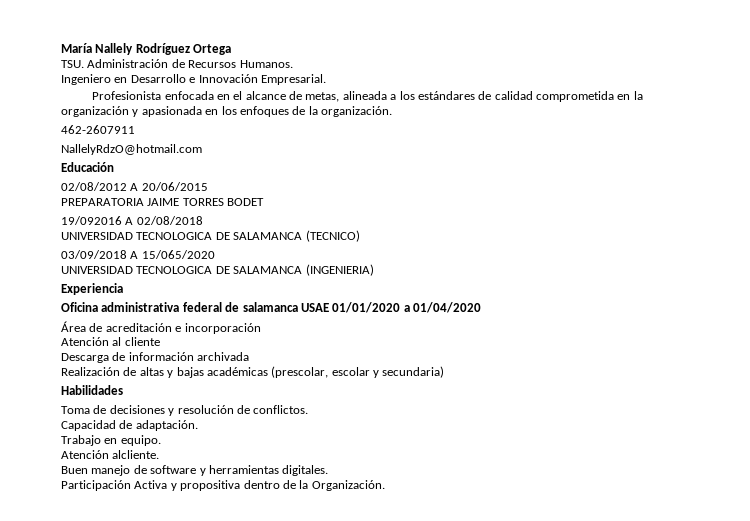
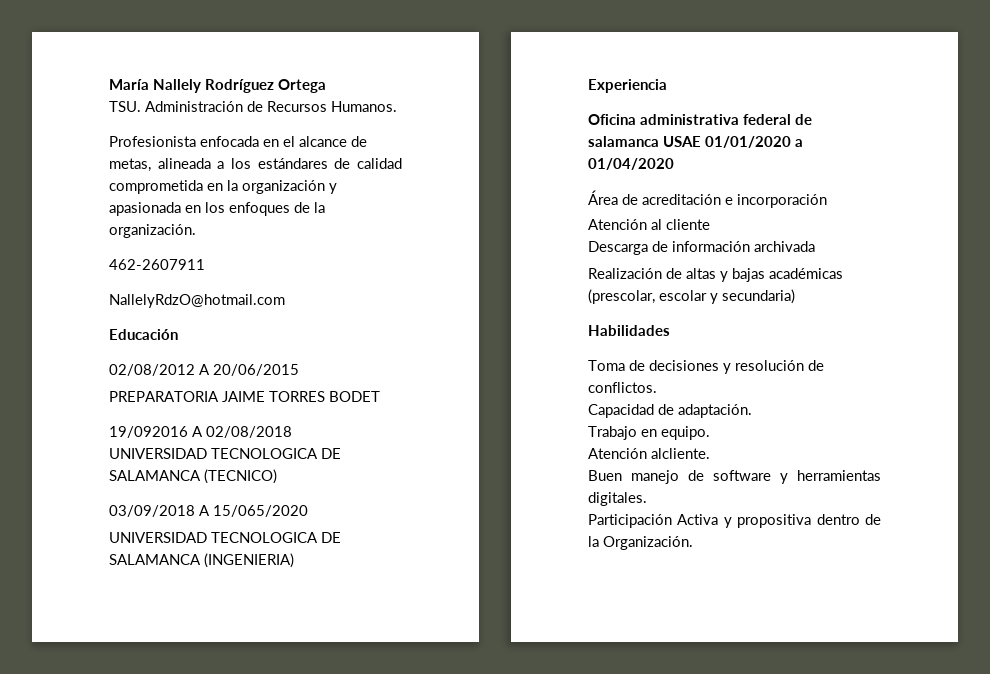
[61,74,326,85] // Ingeniero en Desarrollo e Innovación Empresarial. -> (397, 106) none

